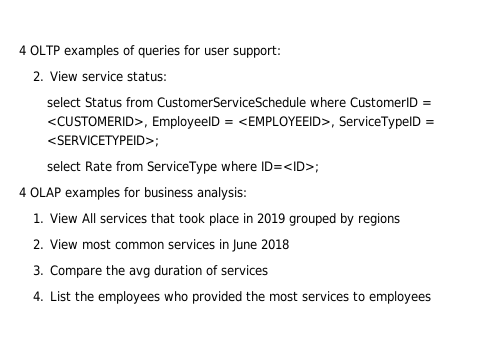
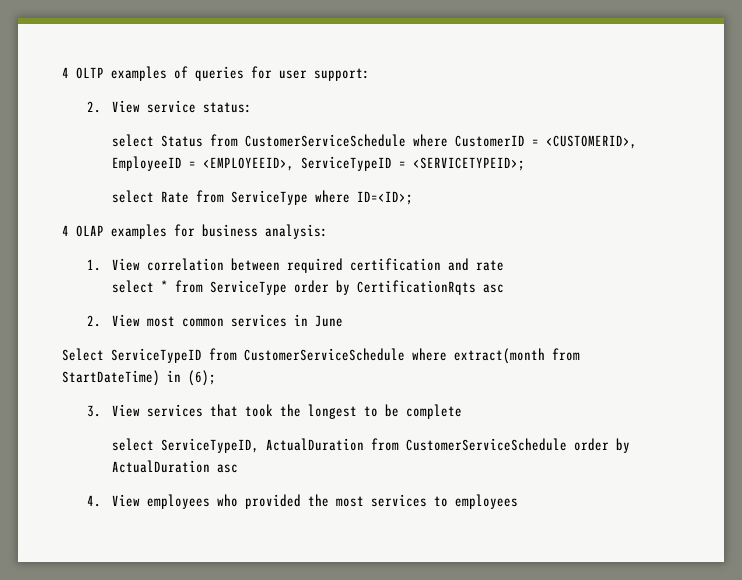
[82,213,401,226] All services that took place in 2019 grouped by regions -> [146,258,504,273] [111,280,504,295] correlation between required certification and rate // select * from ServiceType order by CertificationRqts asc
[261,239,290,250] [33,265,269,278] 2018 // 3. Compare the avg duration of services -> [62,348,580,364] [62,370,216,386] [86,404,462,419] [111,438,630,453] [111,460,238,473] // Select ServiceTypeID from CustomerServiceSchedule where extract(month from StartDateTime) in (6); // 3. View services that took the longest to be complete // select ServiceTypeID, ActualDuration from CustomerServiceSchedule order by ActualDuration asc
[50,291,95,302] List the -> [111,494,140,507] View

